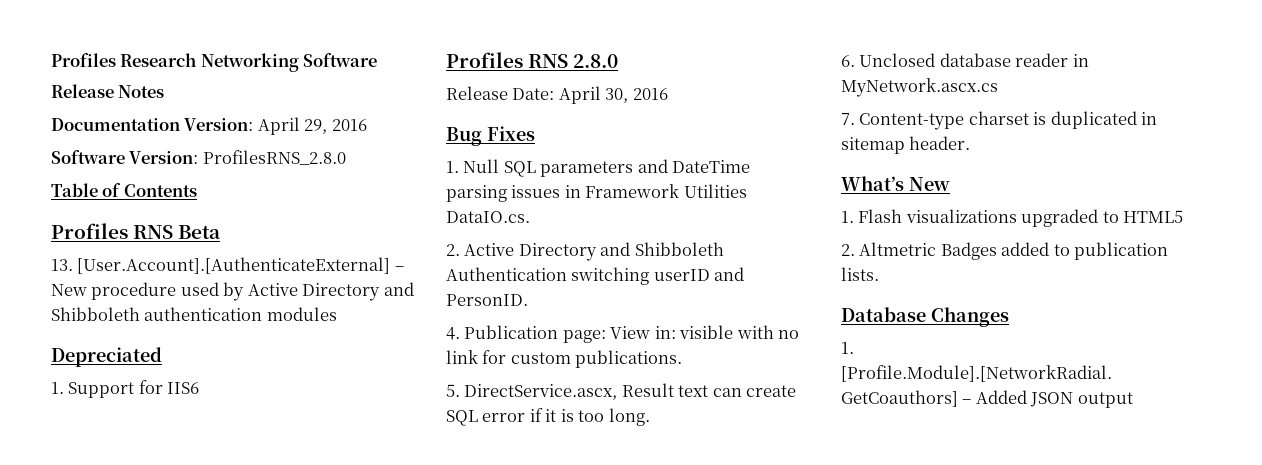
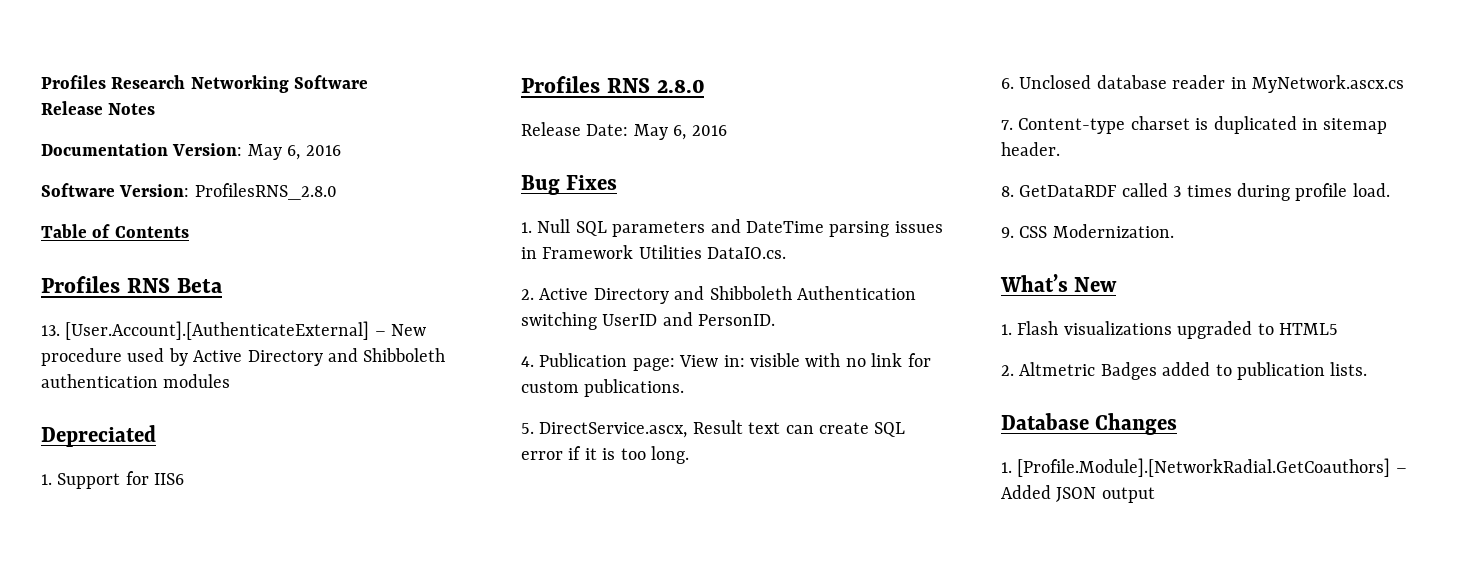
[257,117,328,135] April 29, -> [247,144,301,160] May 6,
[558,86,629,104] April 30, -> [633,124,687,140] May 6,
[653,269,710,281] userID -> [602,314,658,326] UserID
(971, 143) none -> [1001,183,1390,201] [1001,224,1174,238] // 8. GetDataRDF called 3 times during profile load. // 9. CSS Modernization.

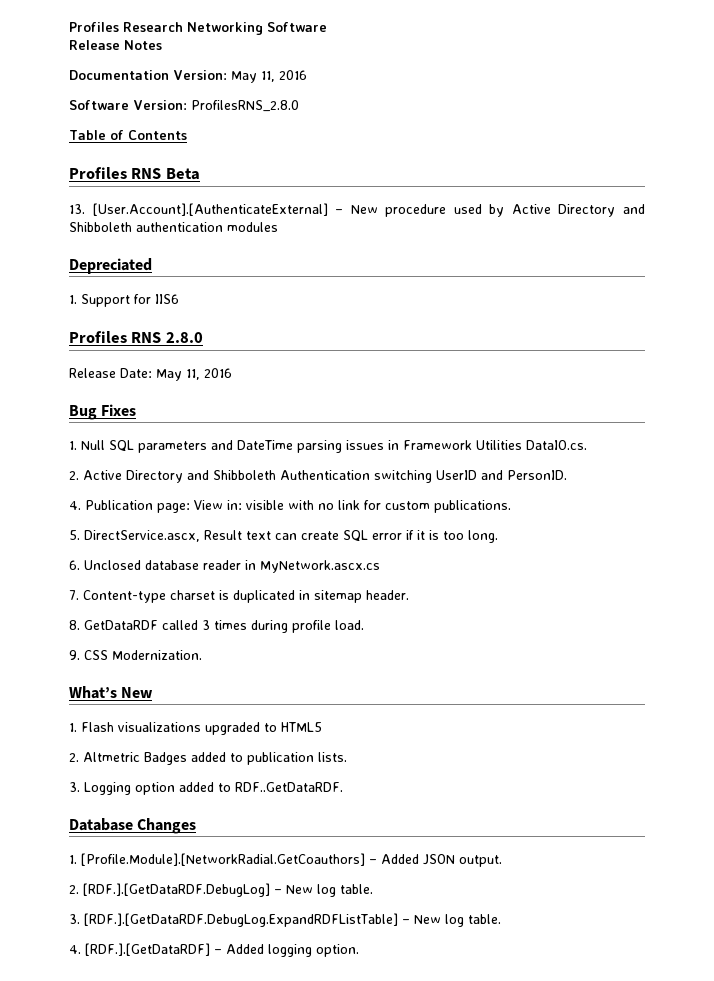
[287,145,301,160] 6, -> [261,71,275,82] 11,
[673,125,687,140] 6, -> [186,369,200,380] 11,
(1368, 369) none -> [69,782,343,795] // 3. Logging option added to RDF..GetDataRDF.
[1101,487,1155,503] output -> [459,855,502,867] [69,883,373,897] [69,913,501,927] [69,943,359,957] output. // 2. [RDF.].[GetDataRDF.DebugLog] – New log table. // 3. [RDF.].[GetDataRDF.DebugLog.ExpandRDFListTable] – New log table. // 4. [RDF.].[GetDataRDF] – Added logging option.

